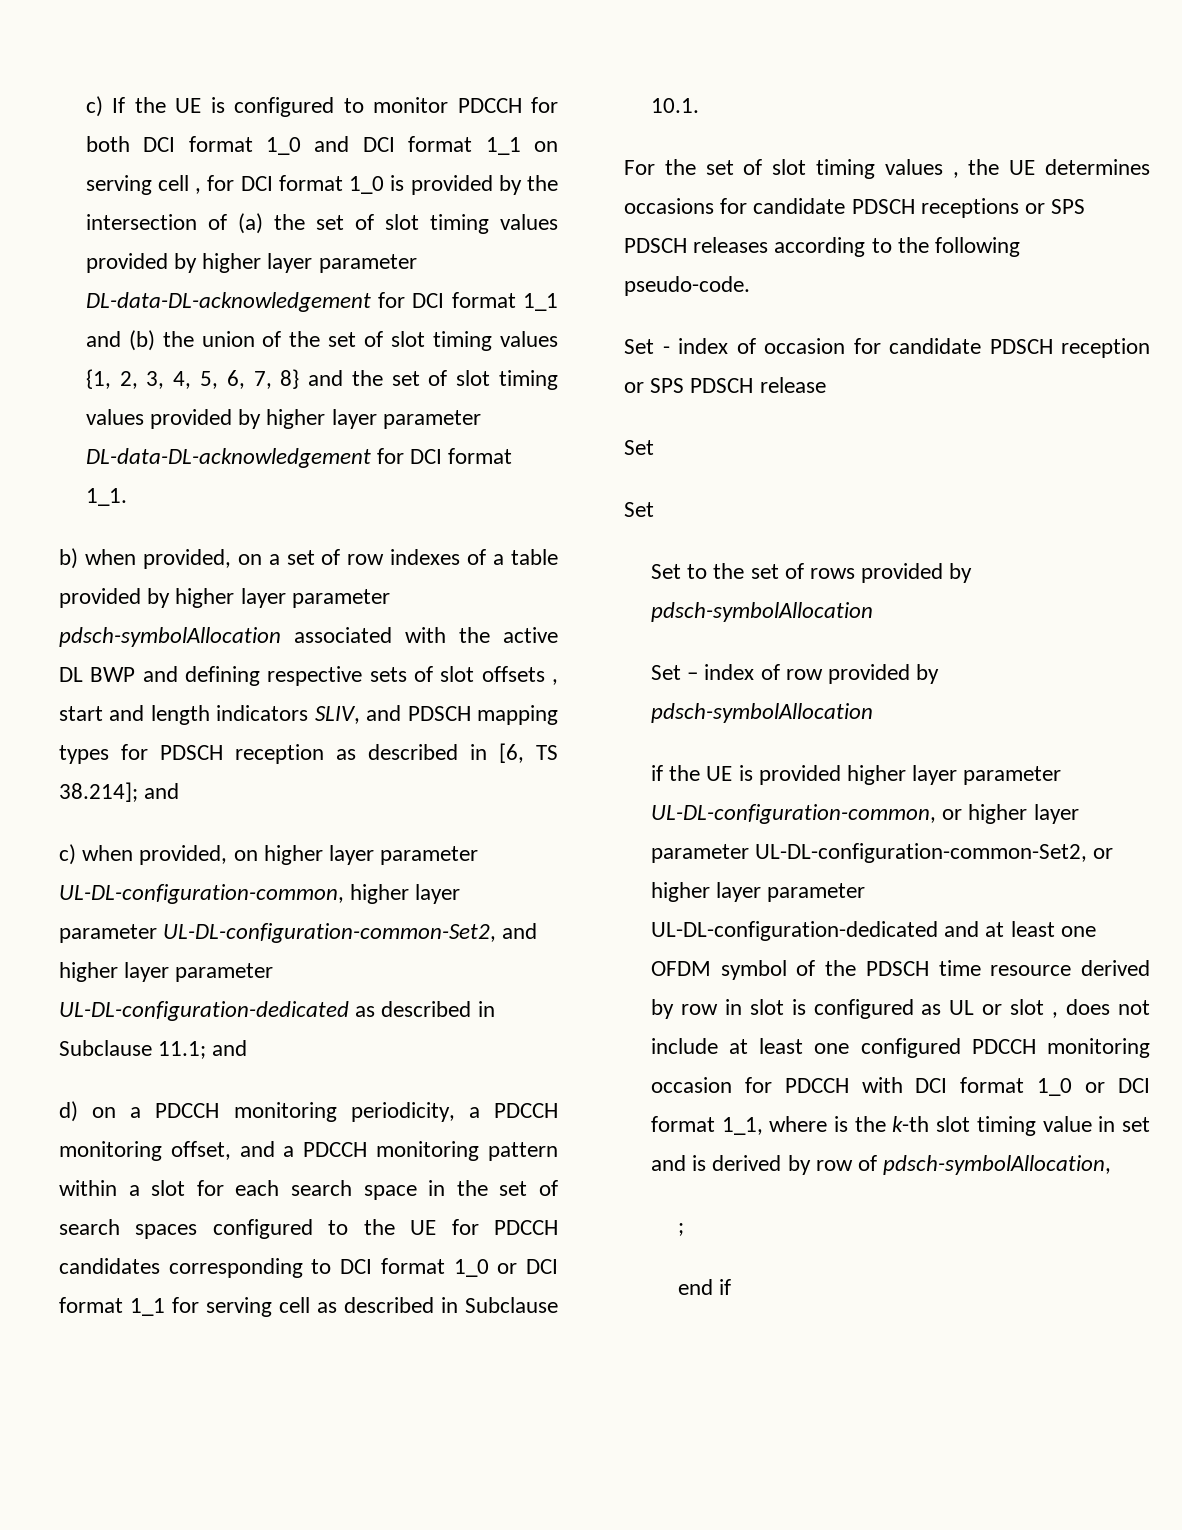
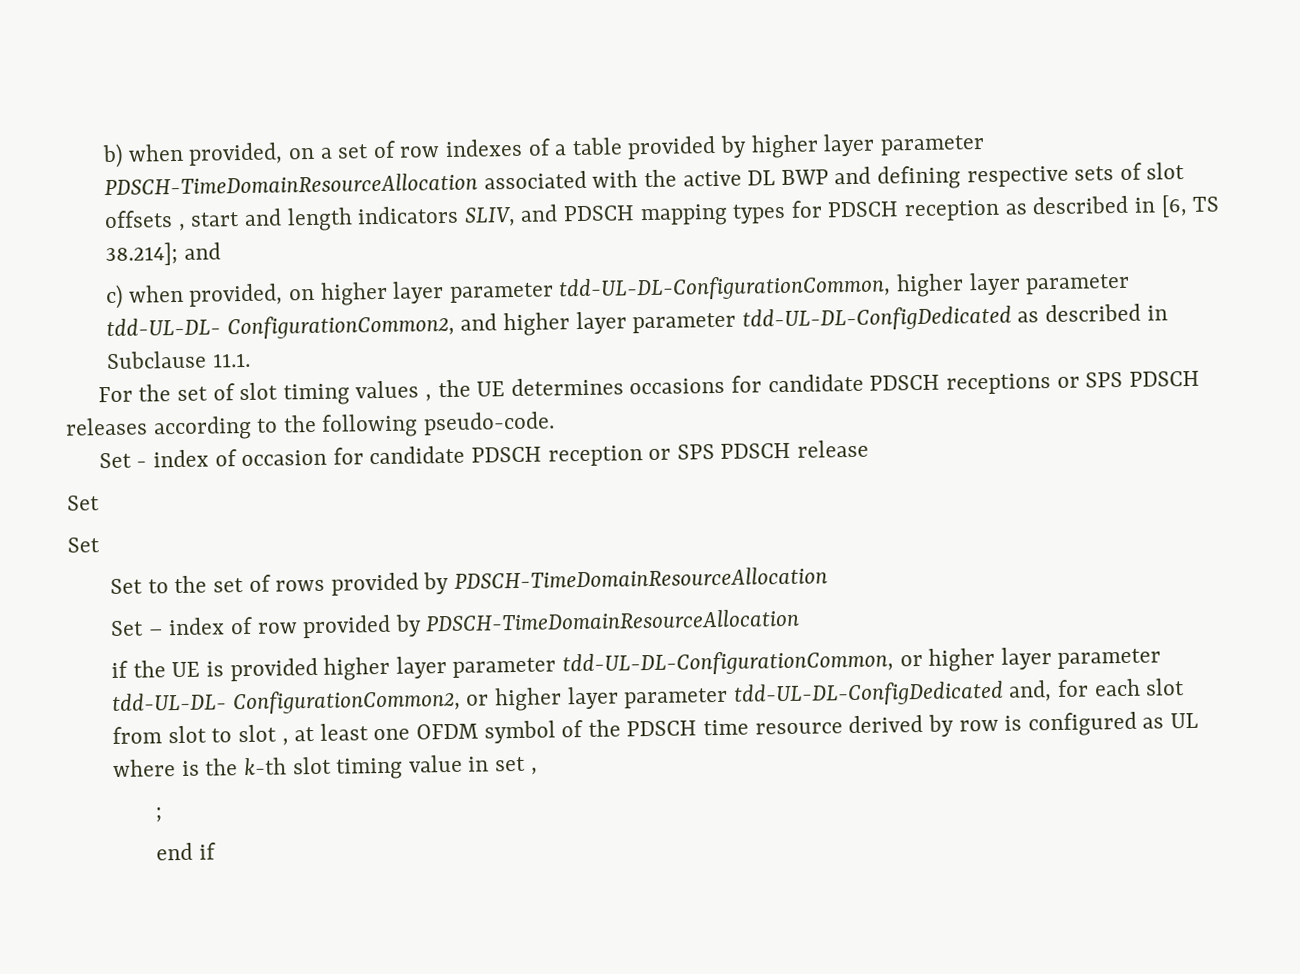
[85,96,558,117] [85,136,559,155] [85,175,558,195] [85,213,559,234] [85,253,417,273] [85,292,558,312] [85,330,559,351] [85,369,558,390] [85,409,481,429] [85,448,513,468] [85,488,127,506] c) If the UE is configured to monitor PDCCH for both DCI format 1_0 and DCI format 1_1 on serving cell , for DCI format 1_0 is provided by the intersection of (a) the set of slot timing values provided by higher layer parameter DL-data-DL-acknowledgement for DCI format 1_1 and (b) the union of the set of slot timing values {1, 2, 3, 4, 5, 6, 7, 8} and the set of slot timing values provided by higher layer parameter DL-data-DL-acknowledgement for DCI format 1_1. // -> (102, 156) none
[58,627,281,647] pdsch-symbolAllocation -> [104,172,479,196] PDSCH-TimeDomainResourceAllocation
[58,884,461,904] [58,923,497,943] UL-DL-configuration-common, higher layer parameter UL-DL-configuration-common-Set2, -> [558,272,1131,302] [106,313,455,340] tdd-UL-DL-ConfigurationCommon, higher layer parameter tdd-UL-DL- ConfigurationCommon2,
[58,1001,495,1021] [58,1040,248,1059] [58,1101,558,1122] [58,1141,558,1161] [58,1180,558,1200] [58,1219,558,1239] [58,1258,558,1278] [58,1297,558,1317] [650,98,699,113] UL-DL-configuration-dedicated as described in Subclause 11.1; and // d) on a PDCCH monitoring periodicity, a PDCCH monitoring offset, and a PDCCH monitoring pattern within a slot for each search space in the set of search spaces configured to the UE for PDCCH candidates corresponding to DCI format 1_0 or DCI format 1_1 for serving cell as described in Subclause 10.1. -> [741,303,1168,332] [106,350,251,370] tdd-UL-DL-ConfigDedicated as described in Subclause 11.1.
[650,602,873,622] pdsch-symbolAllocation -> [453,566,828,589] PDSCH-TimeDomainResourceAllocation
[650,703,873,723] pdsch-symbolAllocation -> [425,608,801,632] PDSCH-TimeDomainResourceAllocation
[650,804,1079,824] [650,843,1114,863] [650,882,866,902] [650,921,980,941] UL-DL-configuration-common, or higher layer parameter UL-DL-configuration-common-Set2, or higher layer parameter UL-DL-configuration-dedicated and -> [561,647,1162,677] [112,678,1186,715] [112,724,289,746] tdd-UL-DL-ConfigurationCommon, or higher layer parameter tdd-UL-DL- ConfigurationCommon2, or higher layer parameter tdd-UL-DL-ConfigDedicated and, for each slot from slot to slot ,
[724,999,784,1015] in slot -> (999, 725) none
[982,999,1150,1018] [650,1038,1150,1058] [650,1077,1150,1096] [650,1116,763,1135] or slot , does not include at least one configured PDCCH monitoring occasion for PDCCH with DCI format 1_0 or DCI format 1_1, -> (1198, 720) none
[650,1155,1112,1175] and is derived by row of pdsch-symbolAllocation, -> [530,767,538,775] ,

